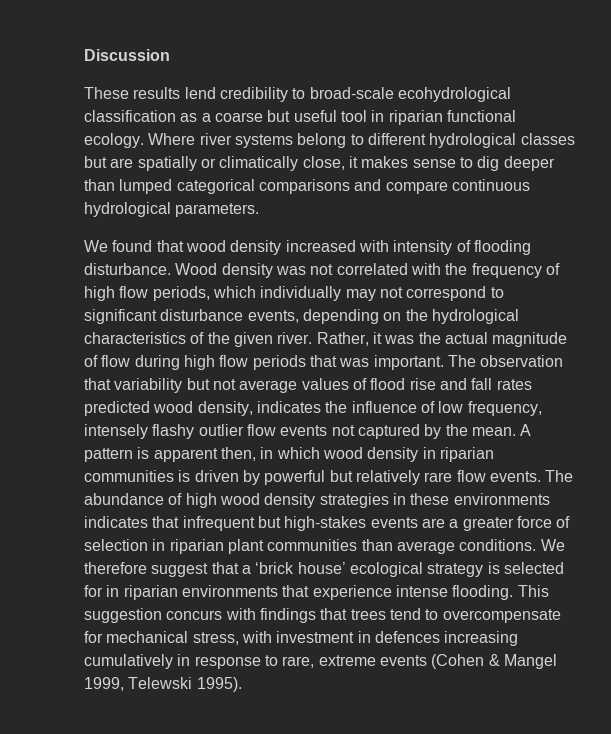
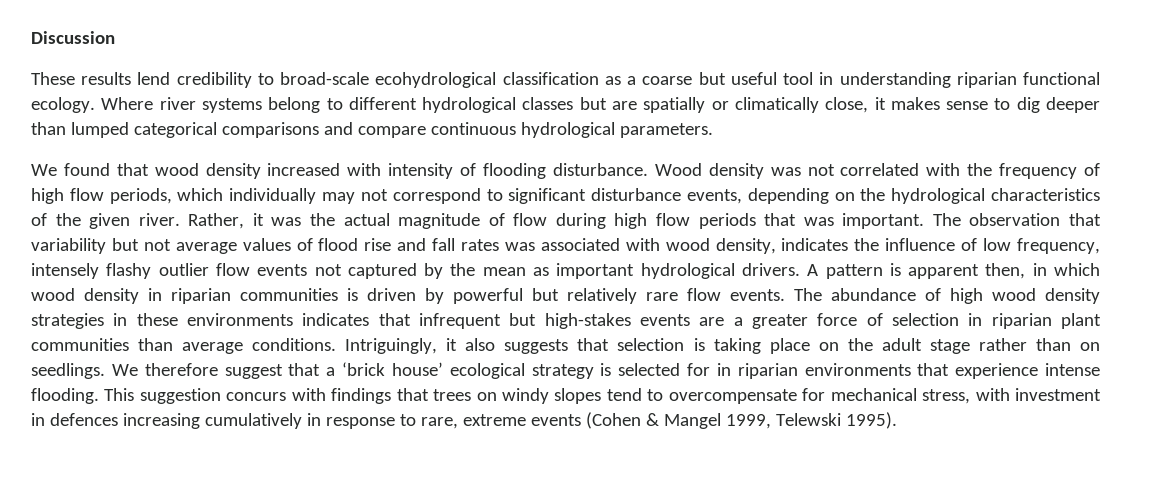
(385, 116) none -> [839,72,951,88] understanding
[84,401,150,416] predicted -> [504,238,660,251] was associated with
[471,427,516,436] mean. -> [482,263,800,279] mean as important hydrological drivers.
(537, 545) none -> [345,338,1101,354] [31,363,105,379] Intriguingly, it also suggests that selection is taking place on the adult stage rather than on seedlings.
(386, 614) none -> [476,388,602,404] on windy slopes

